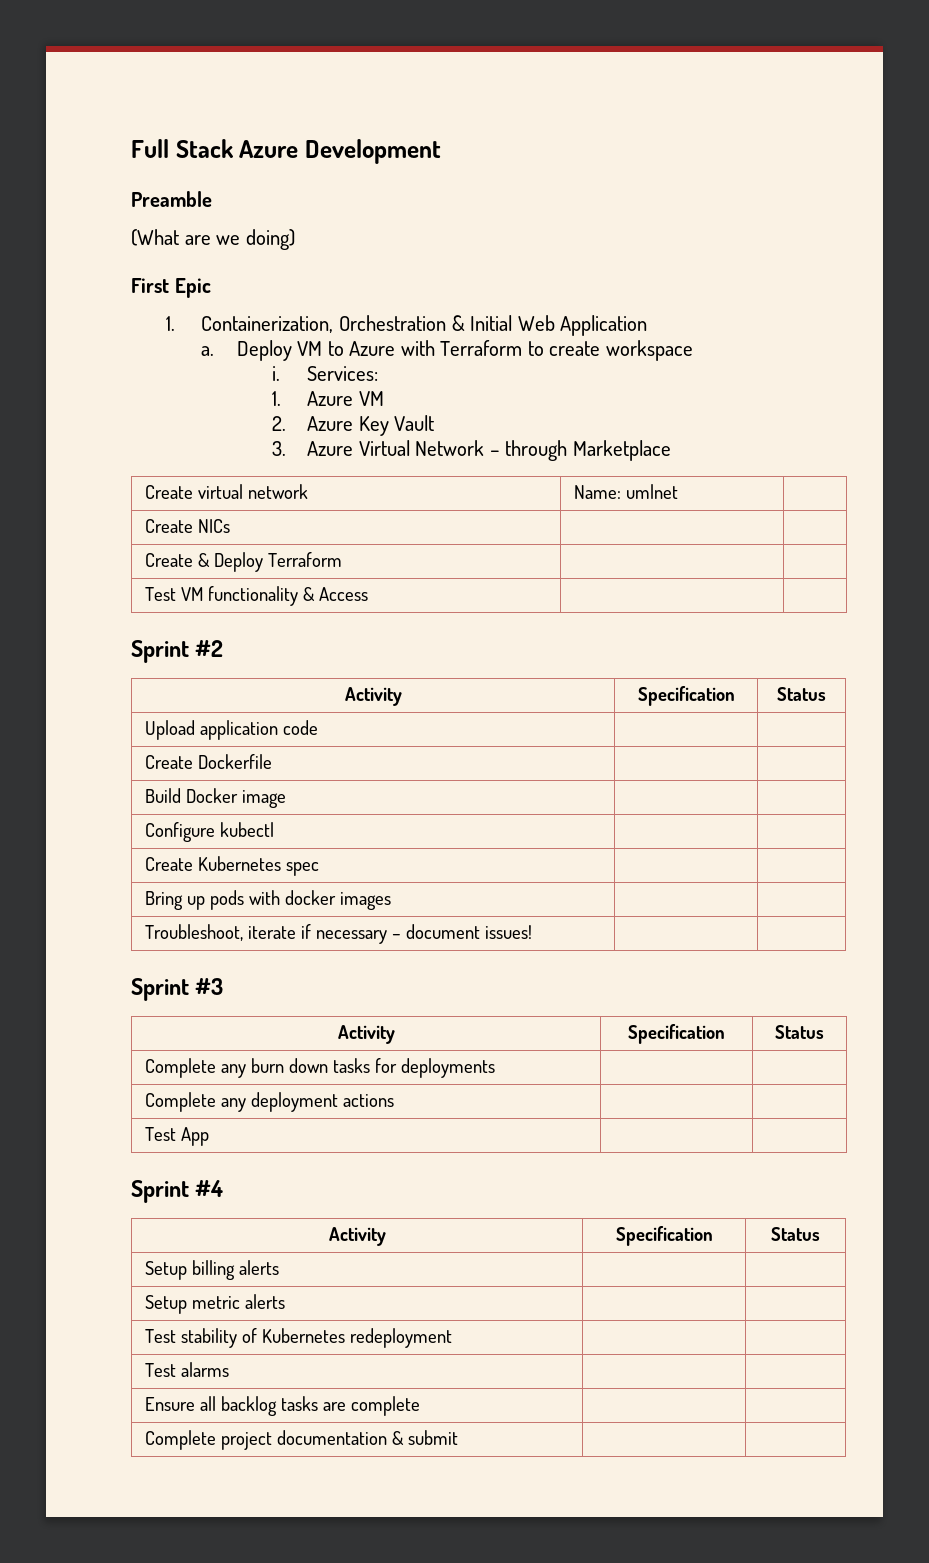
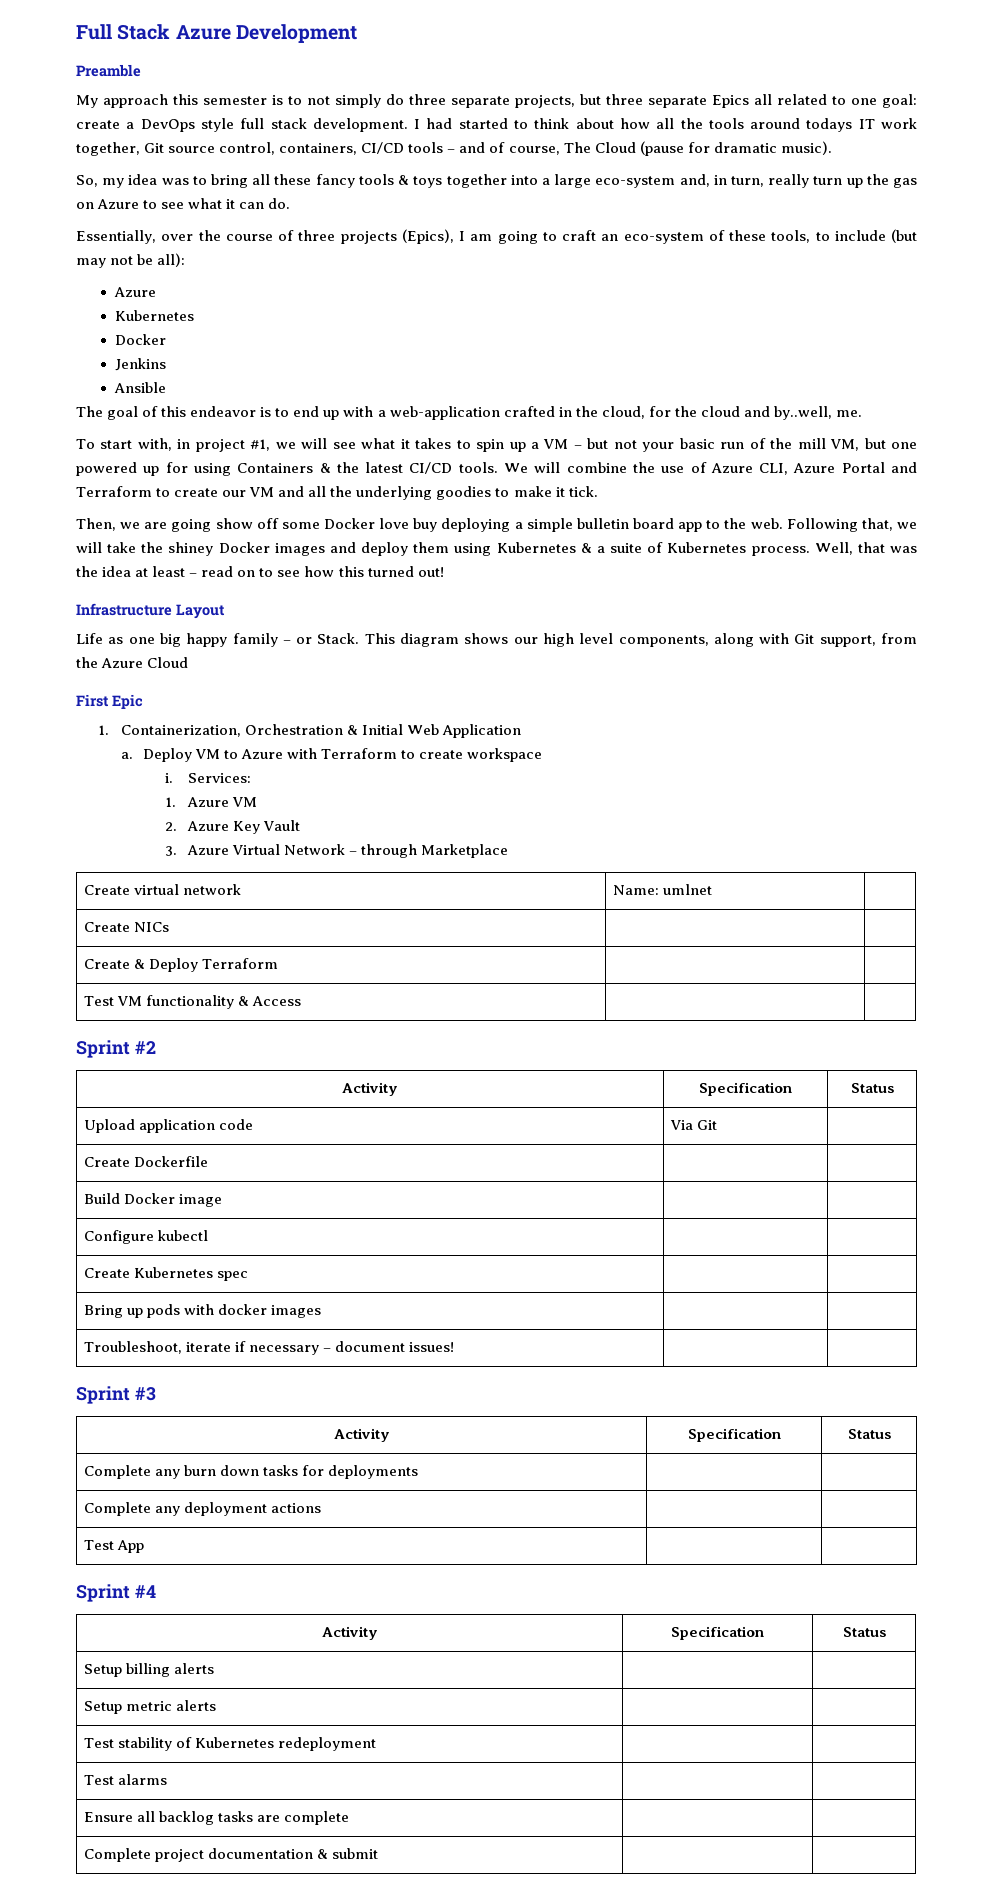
[131,229,295,250] (What are we doing) -> [76,94,917,108] [76,118,917,132] [76,141,832,156] [76,174,918,188] [76,198,291,209] [76,229,917,244] [76,253,186,268] [113,287,156,297] [114,310,194,321] [114,334,166,345] [114,358,166,371] [113,382,166,393] [76,406,863,420] [76,438,917,452] [76,462,917,476] [76,486,598,500] [76,518,917,532] [76,542,917,556] [76,566,444,577] [76,603,225,619] [76,633,917,647] [76,657,189,668] My approach this semester is to not simply do three separate projects, but three separate Epics all related to one goal: create a DevOps style full stack development. I had started to think about how all the tools around todays IT work together, Git source control, containers, CI/CD tools – and of course, The Cloud (pause for dramatic music). // So, my idea was to bring all these fancy tools & toys together into a large eco-system and, in turn, really turn up the gas on Azure to see what it can do. // Essentially, over the course of three projects (Epics), I am going to craft an eco-system of these tools, to include (but may not be all): // Azure // Kubernetes // Docker // Jenkins // Ansible // The goal of this endeavor is to end up with a web-application crafted in the cloud, for the cloud and by..well, me. // To start with, in project #1, we will see what it takes to spin up a VM – but not your basic run of the mill VM, but one powered up for using Containers & the latest CI/CD tools. We will combine the use of Azure CLI, Azure Portal and Terraform to create our VM and all the underlying goodies to make it tick. // Then, we are going show off some Docker love buy deploying a simple bulletin board app to the web. Following that, we will take the shiney Docker images and deploy them using Kubernetes & a suite of Kubernetes process. Well, that was the idea at least – read on to see how this turned out! // Infrastructure Layout // Life as one big happy family – or Stack. This diagram shows our high level components, along with Git support, from the Azure Cloud
(318, 727) none -> [669,1120,717,1130] Via Git

